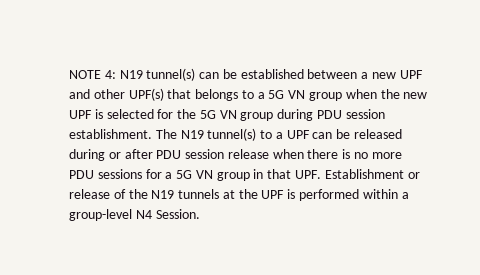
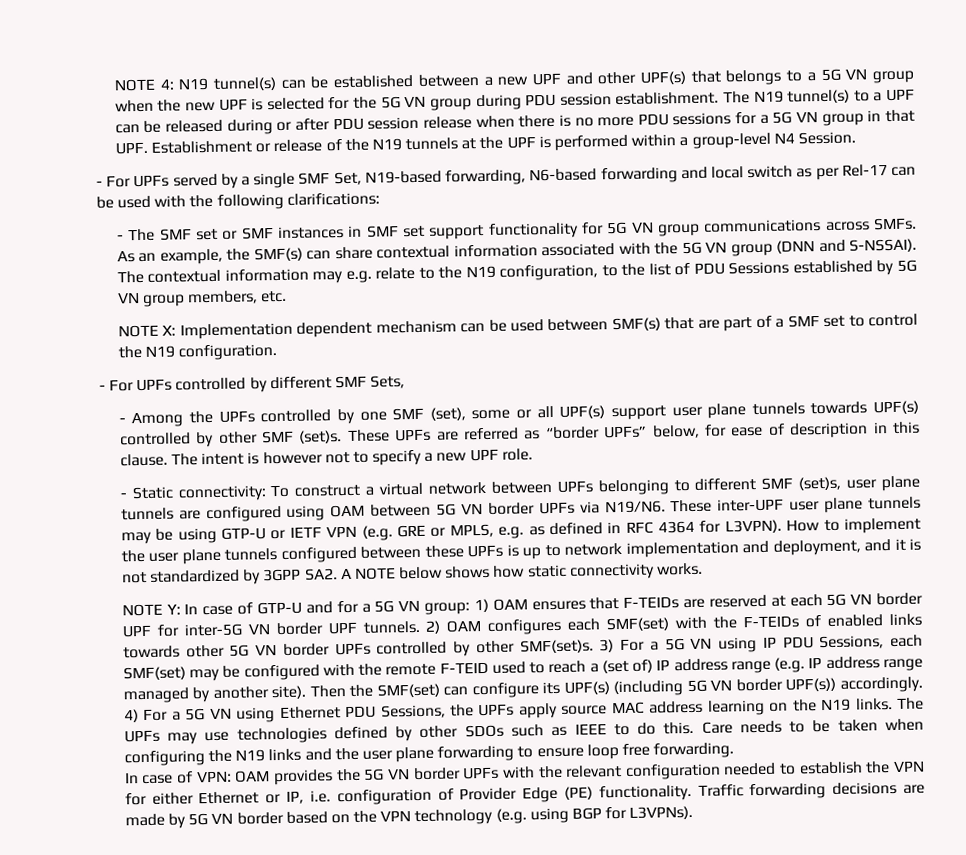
(200, 214) none -> [95,164,916,189] [95,192,380,210] [116,217,917,242] [116,238,918,265] [116,259,917,284] [116,290,288,307] [117,313,918,340] [117,343,278,361] [98,375,406,393] [118,400,919,428] [119,421,920,448] [119,448,533,467] [119,475,920,502] [120,496,921,523] [120,517,921,545] [120,538,922,565] [121,562,704,585] [121,592,924,617] [121,613,923,638] [122,634,924,659] [122,656,924,682] [122,676,923,704] [123,697,924,723] [123,718,924,745] [123,742,735,767] [124,760,925,786] [124,781,926,806] [124,805,694,829] // - For UPFs served by a single SMF Set, N19-based forwarding, N6-based forwarding and local switch as per Rel-17 can be used with the following clarifications: // - The SMF set or SMF instances in SMF set support functionality for 5G VN group communications across SMFs. As an example, the SMF(s) can share contextual information associated with the 5G VN group (DNN and S-NSSAI). The contextual information may e.g. relate to the N19 configuration, to the list of PDU Sessions established by 5G VN group members, etc. // NOTE X: Implementation dependent mechanism can be used between SMF(s) that are part of a SMF set to control the N19 configuration. // - For UPFs controlled by different SMF Sets, // - Among the UPFs controlled by one SMF (set), some or all UPF(s) support user plane tunnels towards UPF(s) controlled by other SMF (set)s. These UPFs are referred as “border UPFs” below, for ease of description in this clause. The intent is however not to specify a new UPF role. // - Static connectivity: To construct a virtual network between UPFs belonging to different SMF (set)s, user plane tunnels are configured using OAM between 5G VN border UPFs via N19/N6. These inter-UPF user plane tunnels may be using GTP-U or IETF VPN (e.g. GRE or MPLS, e.g. as defined in RFC 4364 for L3VPN). How to implement the user plane tunnels configured between these UPFs is up to network implementation and deployment, and it is not standardized by 3GPP SA2. A NOTE below shows how static connectivity works. // NOTE Y: In case of GTP-U and for a 5G VN group: 1) OAM ensures that F-TEIDs are reserved at each 5G VN border UPF for inter-5G VN border UPF tunnels. 2) OAM configures each SMF(set) with the F-TEIDs of enabled links towards other 5G VN border UPFs controlled by other SMF(set)s. 3) For a 5G VN using IP PDU Sessions, each SMF(set) may be configured with the remote F-TEID used to reach a (set of) IP address range (e.g. IP address range managed by another site). Then the SMF(set) can configure its UPF(s) (including 5G VN border UPF(s)) accordingly. 4) For a 5G VN using Ethernet PDU Sessions, the UPFs apply source MAC address learning on the N19 links. The UPFs may use technologies defined by other SDOs such as IEEE to do this. Care needs to be taken when configuring the N19 links and the user plane forwarding to ensure loop free forwarding. // In case of VPN: OAM provides the 5G VN border UPFs with the relevant configuration needed to establish the VPN for either Ethernet or IP, i.e. configuration of Provider Edge (PE) functionality. Traffic forwarding decisions are made by 5G VN border based on the VPN technology (e.g. using BGP for L3VPNs).

